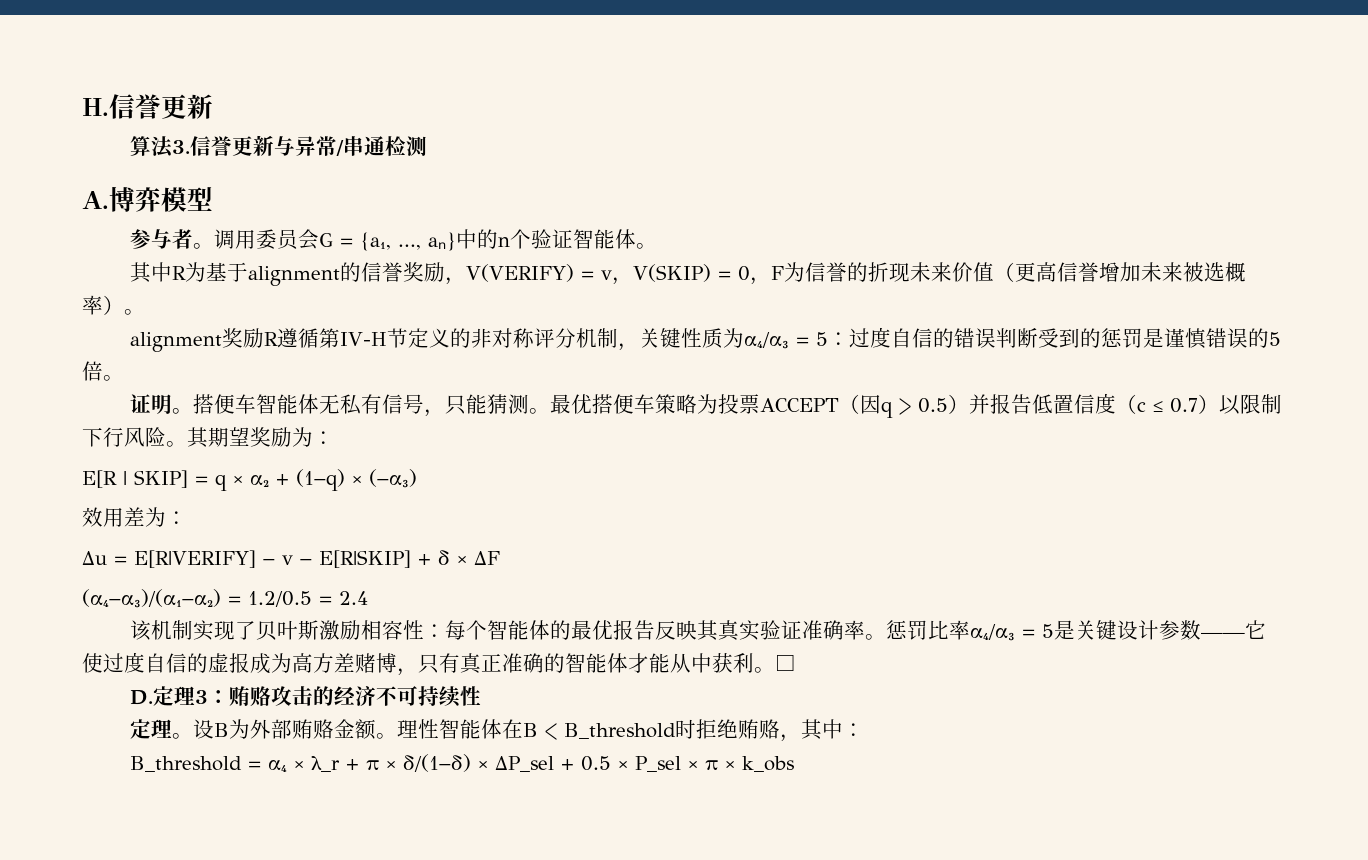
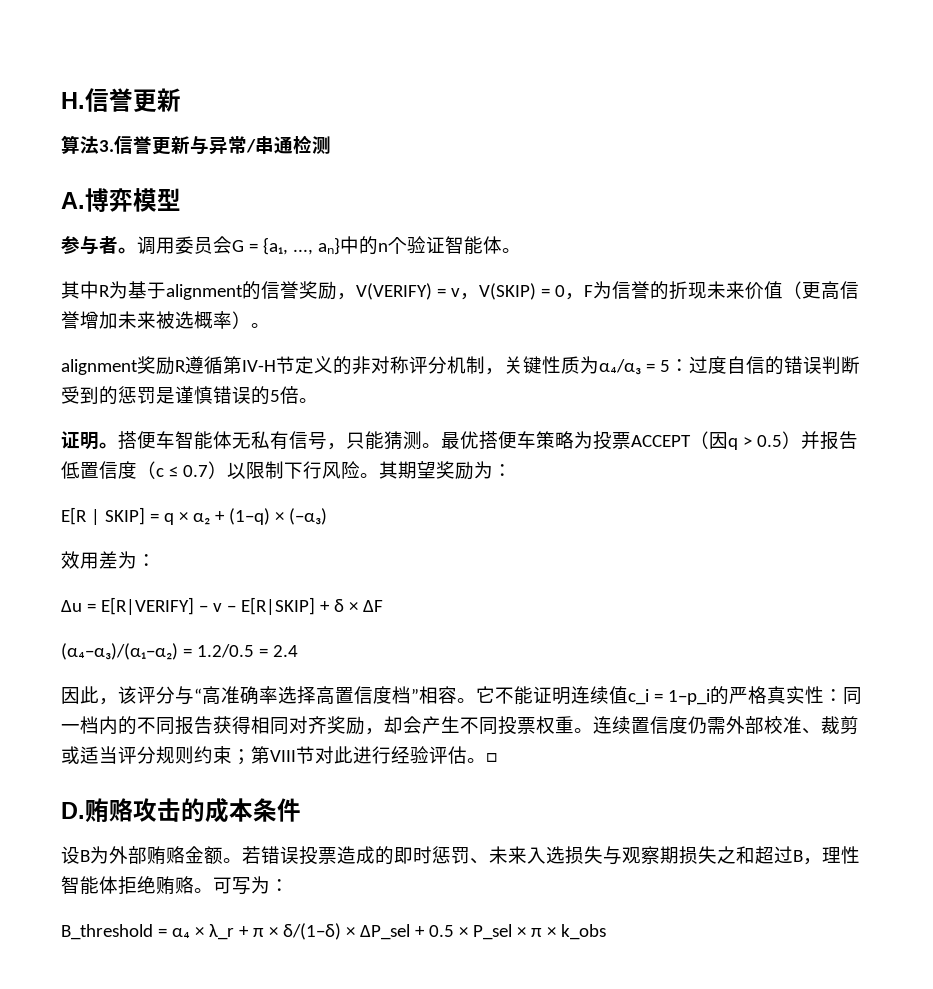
[130,620,1267,641] [82,652,796,676] [130,686,482,707] [130,719,194,739] 该机制实现了贝叶斯激励相容性：每个智能体的最优报告反映其真实验证准确率。惩罚比率α₄/α₃ = 5是关键设计参数——它使过度自信的虚报成为高方差赌博，只有真正准确的智能体才能从中获利。□ // D.定理3：贿赂攻击的经济不可持续性 // 定理。 -> [61,686,862,705] [61,716,859,735] [61,746,497,765] [61,798,301,823] 因此，该评分与“高准确率选择高置信度档”相容。它不能证明连续值c_i = 1−p_i的严格真实性：同一档内的不同报告获得相同对齐奖励，却会产生不同投票权重。连续置信度仍需外部校准、裁剪或适当评分规则约束；第VIII节对此进行经验评估。□ // D.贿赂攻击的成本条件 //
[397,719,844,742] 理性智能体在B < B_threshold时拒绝贿赂，其中 -> [242,846,860,865] [61,876,270,895] 若错误投票造成的即时惩罚、未来入选损失与观察期损失之和超过B，理性智能体拒绝贿赂。可写为

